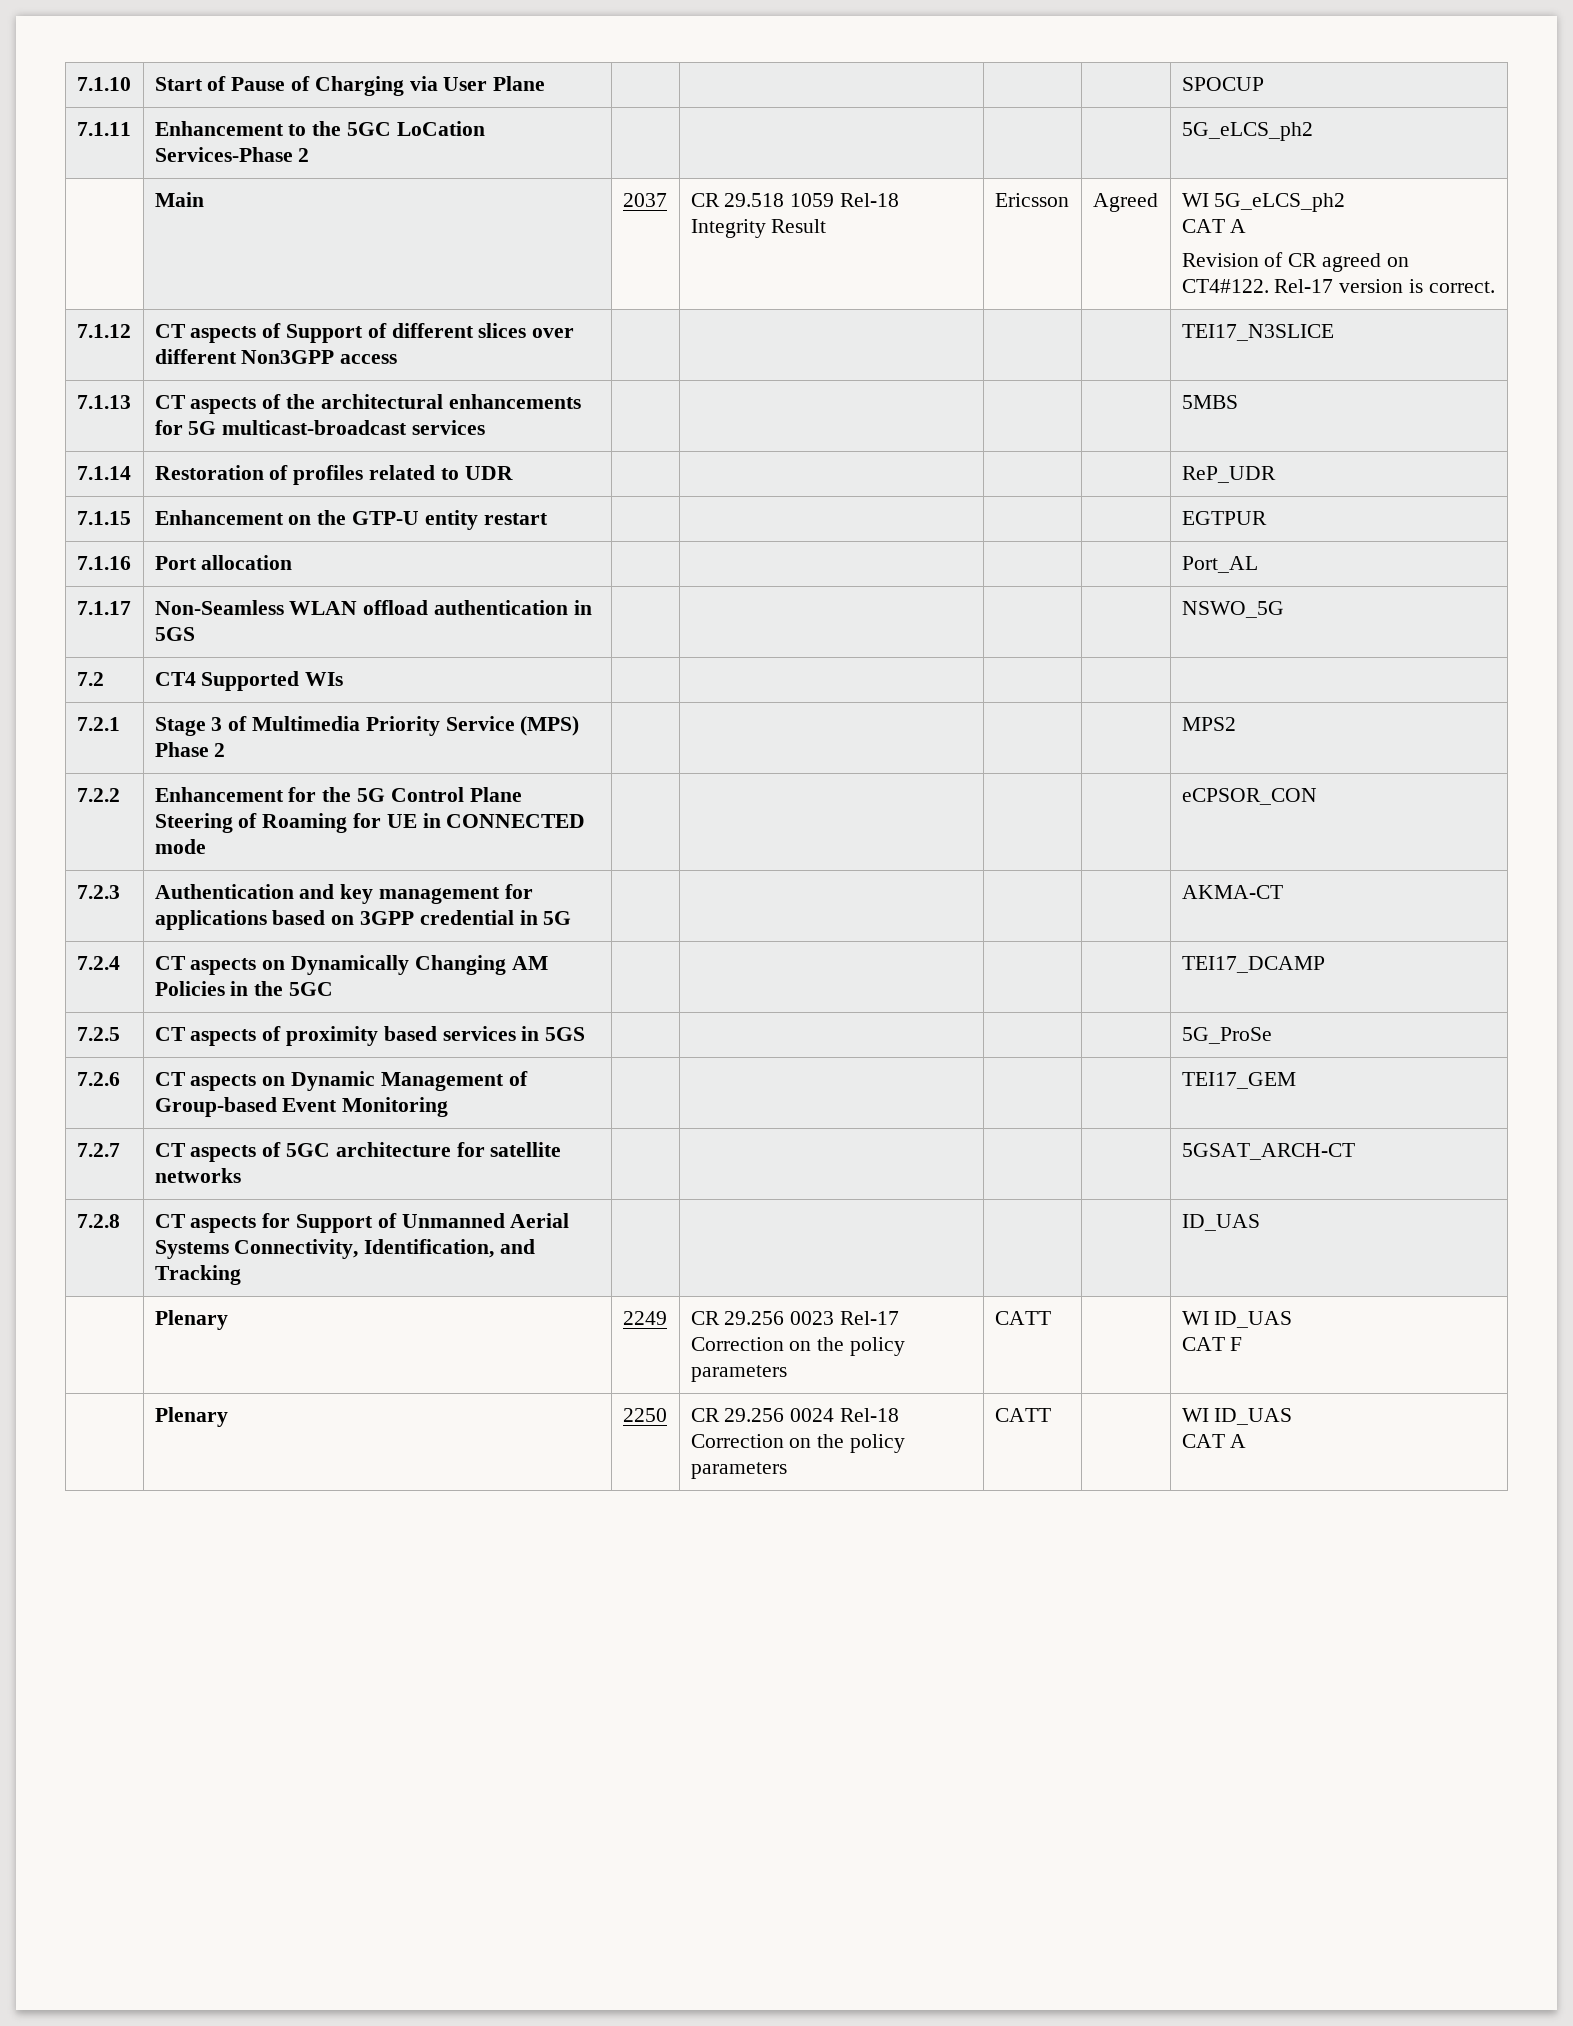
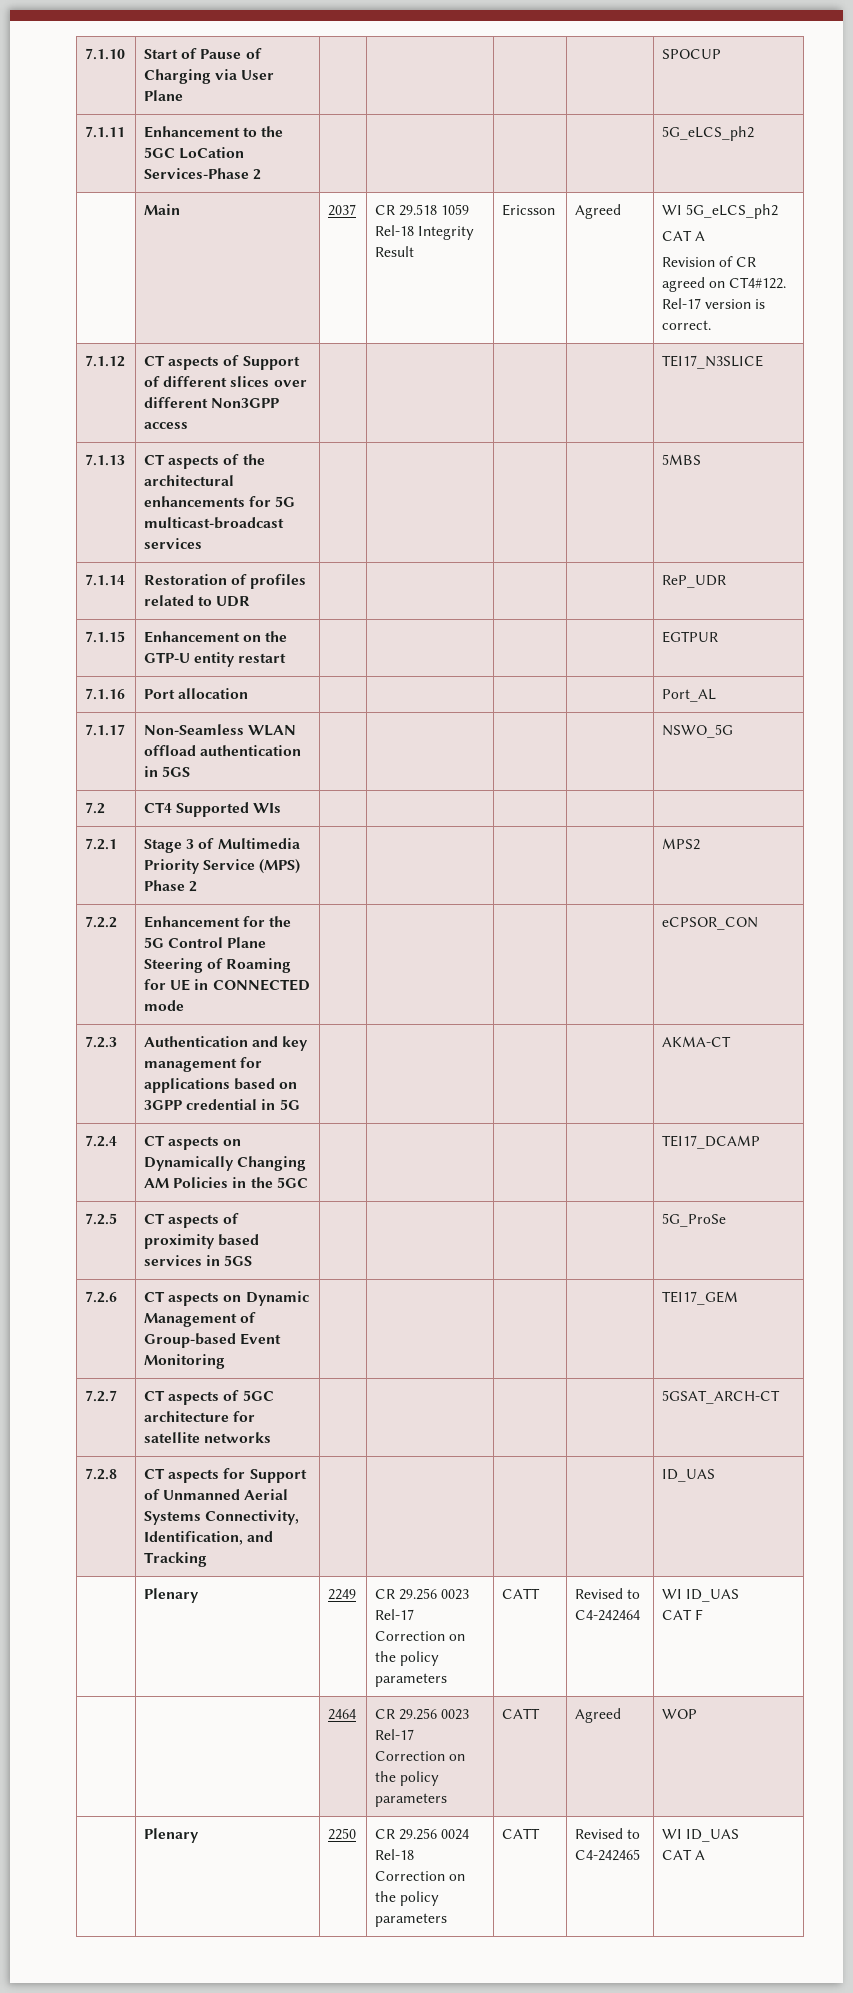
(1051, 1318) none -> [575,1588,641,1599] [575,1610,641,1621] Revised to C4-242464
(1243, 1344) none -> [328,1709,357,1720] [375,1708,470,1720] [375,1729,415,1740] [375,1751,466,1761] [375,1771,440,1786] [375,1793,448,1807] [502,1708,541,1719] [575,1708,622,1723] [662,1709,698,1719] // | | 2464 | CR 29.256 0023 Rel-17 Correction on the policy parameters | CATT | Agreed | WOP
(1051, 1415) none -> [575,1828,641,1839] [575,1849,641,1861] Revised to C4-242465

